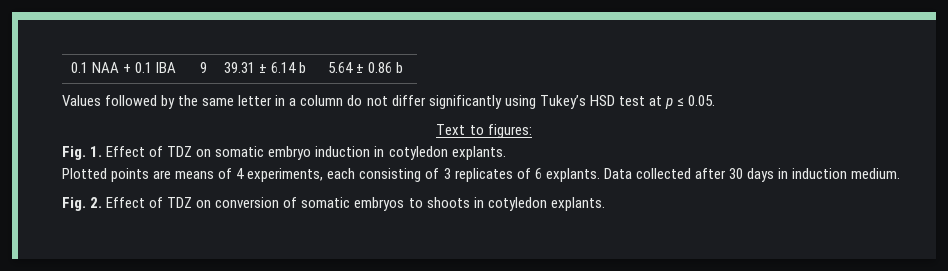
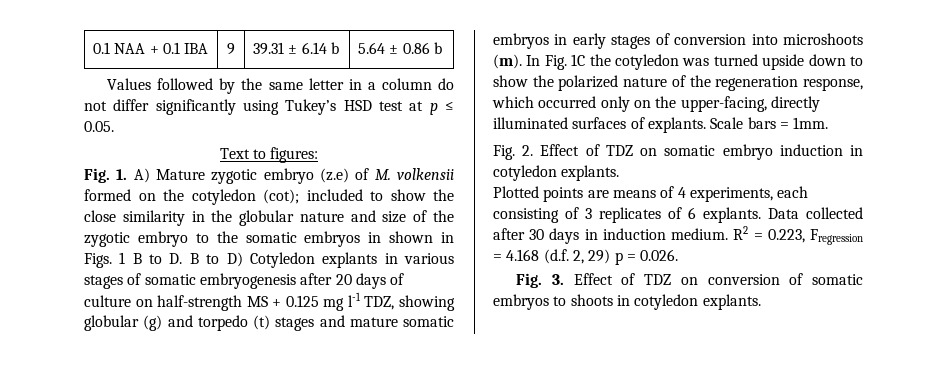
(103, 151) none -> [133,168,454,184] [84,189,454,205] [84,210,454,226] [84,231,454,247] [84,252,455,268] [84,273,405,289] [84,292,455,311] [84,315,454,331] [493,33,863,49] [493,54,863,70] [493,75,863,91] [492,96,820,112] [493,117,829,133] [493,145,534,160] A) Mature zygotic embryo (z.e) of M. volkensii formed on the cotyledon (cot); included to show the close similarity in the globular nature and size of the zygotic embryo to the somatic embryos in shown in Figs. 1 B to D. B to D) Cotyledon explants in various stages of somatic embryogenesis after 20 days of culture on half-strength MS + 0.125 mg l-1 TDZ, showing globular (g) and torpedo (t) stages and mature somatic embryos in early stages of conversion into microshoots (m). In Fig. 1C the cotyledon was turned upside down to show the polarized nature of the regeneration response, which occurred only on the upper-facing, directly illuminated surfaces of explants. Scale bars = 1mm. // Fig. 2.
[62,197,103,211] // Fig. 2. -> [733,226,863,245] [493,249,679,265] [516,273,564,288] R2 = 0.223, Fregression = 4.168 (d.f. 2, 29) p = 0.026. // Fig. 3.

